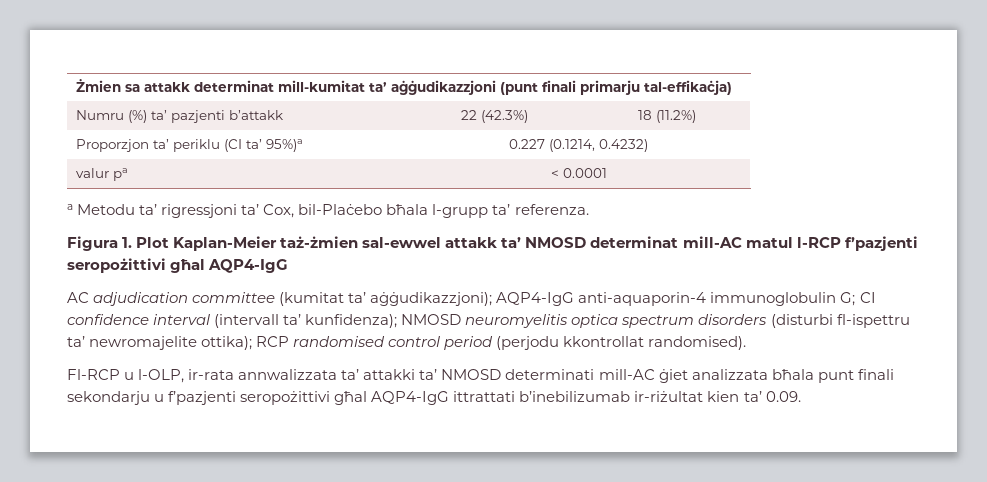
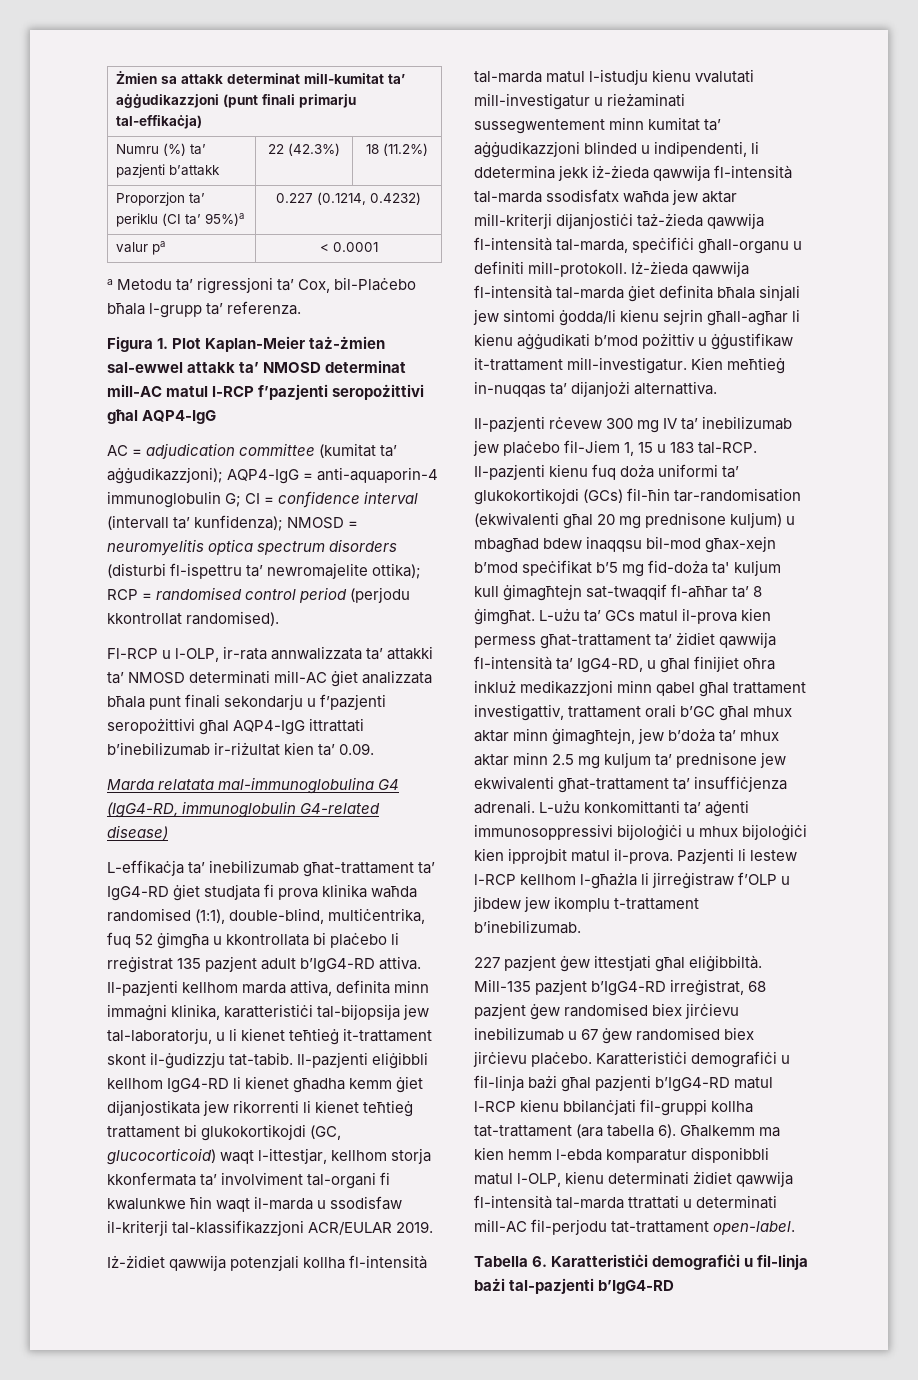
(89, 297) none -> [132,449,143,456] =
(575, 299) none -> [303,473,314,480] =
(876, 297) none -> [264,497,275,504] =
(462, 319) none -> [348,521,359,528] =
(290, 341) none -> [142,593,153,600] =
(801, 396) none -> [107,777,400,794] [107,801,381,818] [107,825,168,840] [107,860,436,877] [107,884,418,901] [107,908,426,924] [107,932,400,949] [107,956,422,973] [107,980,430,996] [107,1004,430,1021] [107,1028,433,1045] [107,1052,429,1069] [107,1076,424,1093] [107,1100,414,1117] [107,1124,342,1141] [107,1148,432,1165] [107,1172,391,1189] [107,1196,403,1212] [107,1220,434,1236] [107,1255,428,1271] [474,69,755,85] [474,93,686,110] [474,117,722,134] [474,141,760,158] [474,165,793,181] [474,189,738,205] [474,213,765,229] [474,237,803,254] [474,261,750,277] [474,285,801,302] [473,309,801,326] [474,333,794,350] [474,357,786,374] [474,381,718,397] [474,416,793,433] [473,440,758,456] [474,464,740,480] [474,488,802,505] [474,512,796,529] [474,536,777,553] [474,560,782,577] [474,584,763,601] [474,608,772,625] [474,632,777,649] [474,656,776,673] [474,680,807,697] [474,704,793,721] [474,728,780,745] [474,752,787,769] [474,776,788,793] [474,800,750,817] [474,824,808,841] [474,848,798,864] [474,872,791,889] [473,896,700,912] [474,920,581,934] [474,955,763,972] [474,979,767,996] [474,1003,740,1020] [474,1027,755,1044] [473,1051,791,1068] [474,1075,774,1092] [474,1099,754,1116] [474,1124,781,1138] [474,1147,770,1163] [474,1171,794,1187] [474,1195,778,1209] [474,1219,796,1235] [474,1254,809,1270] [474,1278,675,1294] // Marda relatata mal-immunoglobulina G4 (IgG4-RD, immunoglobulin G4-related disease) // L-effikaċja ta’ inebilizumab għat-trattament ta’ IgG4-RD ġiet studjata fi prova klinika waħda randomised (1:1), double-blind, multiċentrika, fuq 52 ġimgħa u kkontrollata bi plaċebo li rreġistrat 135 pazjent adult b’IgG4-RD attiva. Il-pazjenti kellhom marda attiva, definita minn immaġni klinika, karatteristiċi tal-bijopsija jew tal-laboratorju, u li kienet teħtieġ it-trattament skont il-ġudizzju tat-tabib. Il-pazjenti eliġibbli kellhom IgG4-RD li kienet għadha kemm ġiet dijanjostikata jew rikorrenti li kienet teħtieġ trattament bi glukokortikojdi (GC, glucocorticoid) waqt l-ittestjar, kellhom storja kkonfermata ta’ involviment tal-organi fi kwalunkwe ħin waqt il-marda u ssodisfaw il-kriterji tal-klassifikazzjoni ACR/EULAR 2019. // Iż-żidiet qawwija potenzjali kollha fl-intensità tal-marda matul l-istudju kienu vvalutati mill-investigatur u rieżaminati sussegwentement minn kumitat ta’ aġġudikazzjoni blinded u indipendenti, li ddetermina jekk iż-żieda qawwija fl-intensità tal-marda ssodisfatx waħda jew aktar mill-kriterji dijanjostiċi taż-żieda qawwija fl-intensità tal-marda, speċifiċi għall-organu u definiti mill-protokoll. Iż-żieda qawwija fl-intensità tal-marda ġiet definita bħala sinjali jew sintomi ġodda/li kienu sejrin għall-agħar li kienu aġġudikati b’mod pożittiv u ġġustifikaw it-trattament mill-investigatur. Kien meħtieġ in-nuqqas ta’ dijanjożi alternattiva. // Il-pazjenti rċevew 300 mg IV ta’ inebilizumab jew plaċebo fil-Jiem 1, 15 u 183 tal-RCP. Il-pazjenti kienu fuq doża uniformi ta’ glukokortikojdi (GCs) fil-ħin tar-randomisation (ekwivalenti għal 20 mg prednisone kuljum) u mbagħad bdew inaqqsu bil-mod għax-xejn b’mod speċifikat b’5 mg fid-doża ta' kuljum kull ġimagħtejn sat-twaqqif fl-aħħar ta’ 8 ġimgħat. L-użu ta’ GCs matul il-prova kien permess għat-trattament ta’ żidiet qawwija fl-intensità ta’ IgG4-RD, u għal finijiet oħra inkluż medikazzjoni minn qabel għal trattament investigattiv, trattament orali b’GC għal mhux aktar minn ġimagħtejn, jew b’doża ta’ mhux aktar minn 2.5 mg kuljum ta’ prednisone jew ekwivalenti għat-trattament ta’ insuffiċjenza adrenali. L-użu konkomittanti ta’ aġenti immunosoppressivi bijoloġiċi u mhux bijoloġiċi kien ipprojbit matul il-prova. Pazjenti li lestew l-RCP kellhom l-għażla li jirreġistraw f’OLP u jibdew jew ikomplu t-trattament b’inebilizumab. // 227 pazjent ġew ittestjati għal eliġibbiltà. Mill-135 pazjent b’IgG4-RD irreġistrat, 68 pazjent ġew randomised biex jirċievu inebilizumab u 67 ġew randomised biex jirċievu plaċebo. Karatteristiċi demografiċi u fil-linja bażi għal pazjenti b’IgG4-RD matul l-RCP kienu bbilanċjati fil-gruppi kollha tat-trattament (ara tabella 6). Għalkemm ma kien hemm l-ebda komparatur disponibbli matul l-OLP, kienu determinati żidiet qawwija fl-intensità tal-marda ttrattati u determinati mill-AC fil-perjodu tat-trattament open-label. // Tabella 6. Karatteristiċi demografiċi u fil-linja bażi tal-pazjenti b’IgG4-RD

